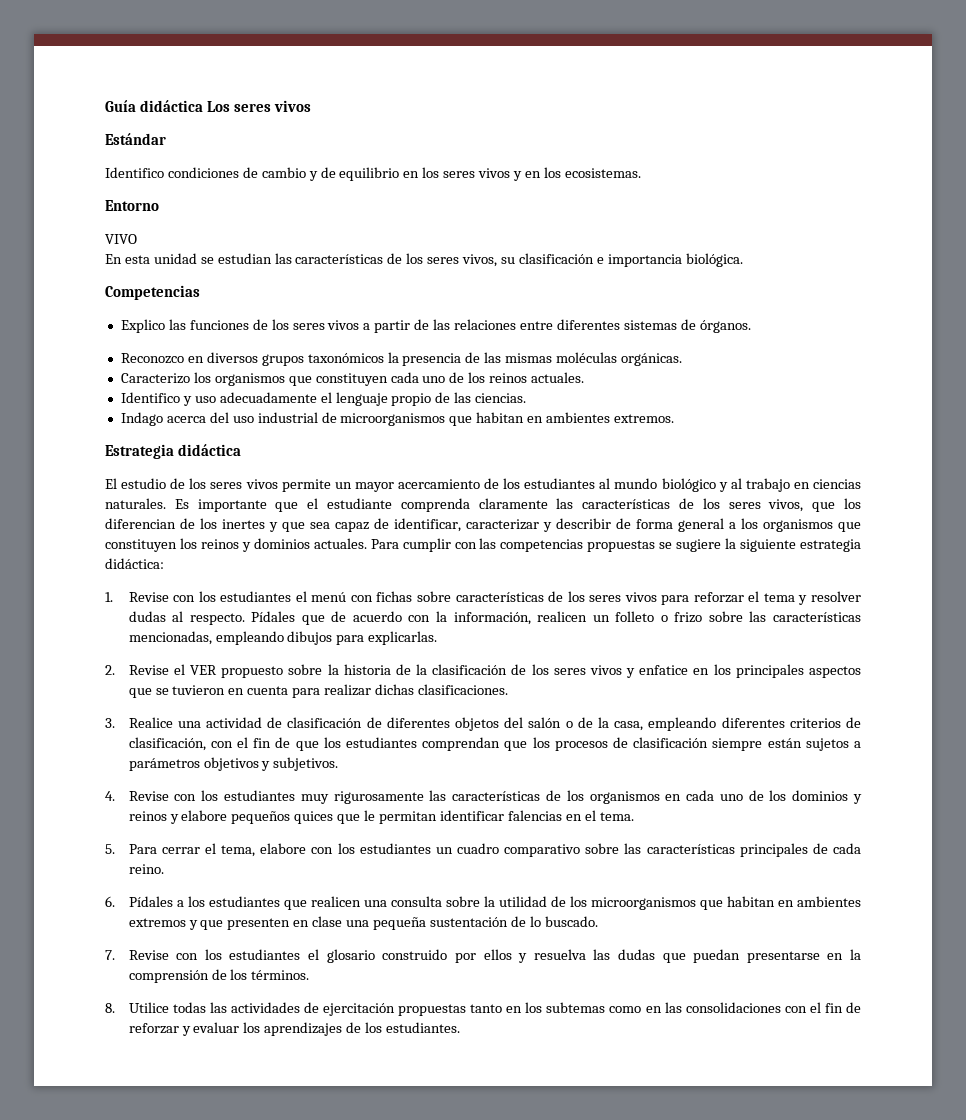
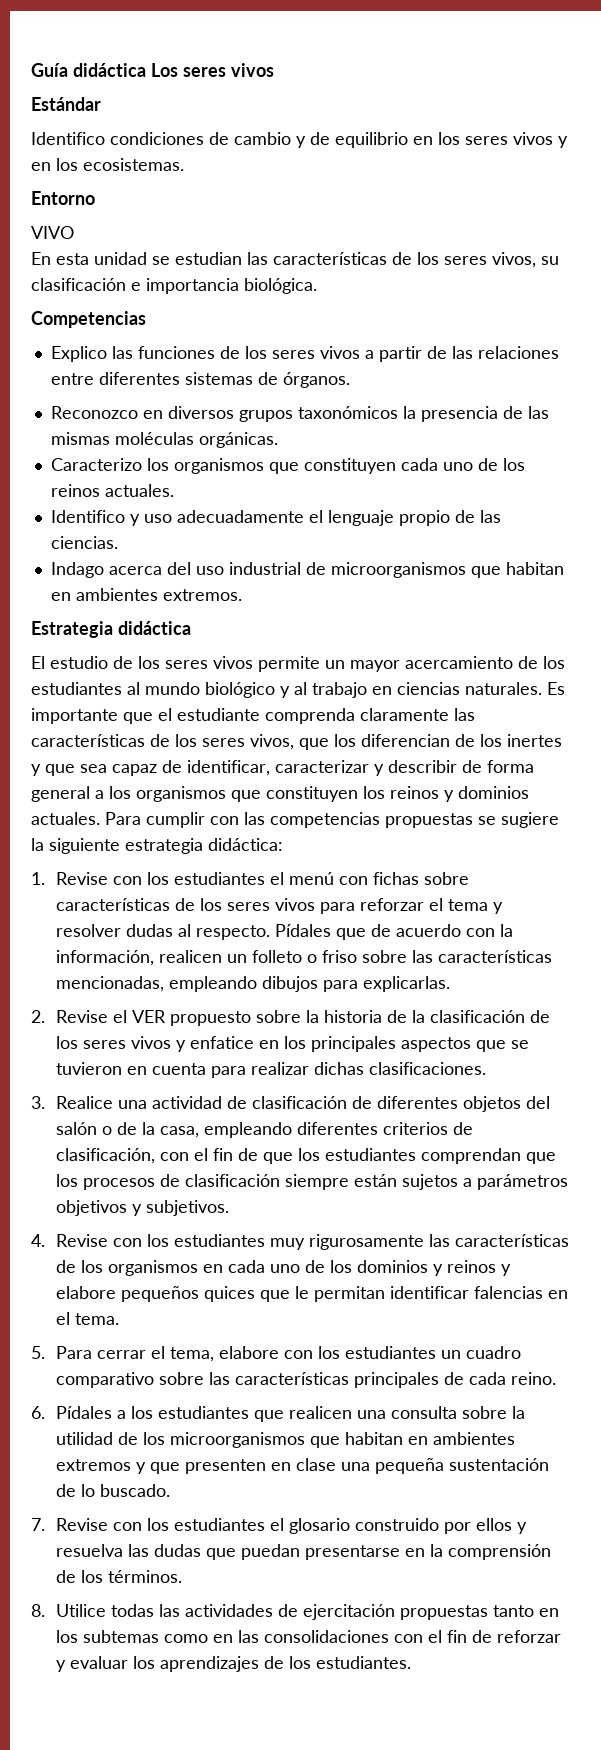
[674,612,703,623] frizo -> [322,950,358,963] friso

